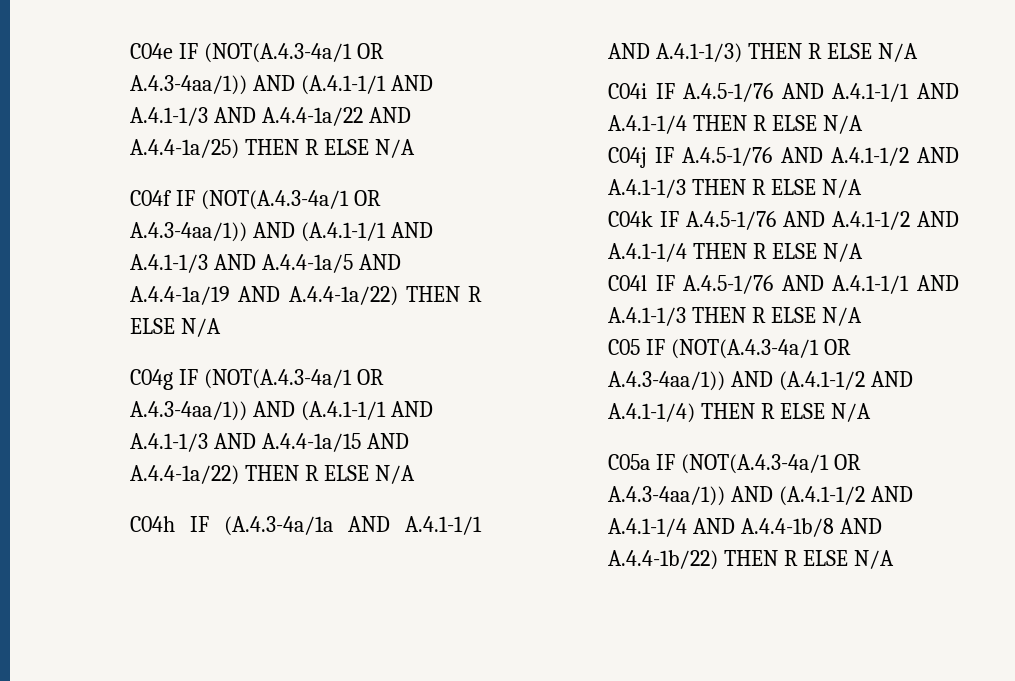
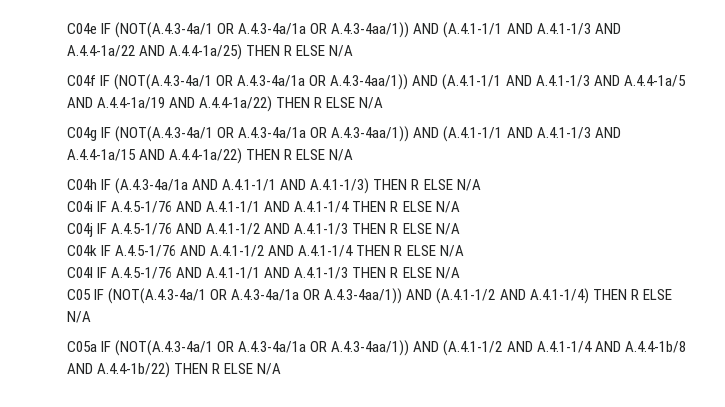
(384, 51) none -> [238,23,328,35] A.4.3-4a/1a OR
(381, 198) none -> [237,75,327,87] A.4.3-4a/1a OR
(384, 377) none -> [238,127,328,139] A.4.3-4a/1a OR
(851, 347) none -> [231,289,321,301] A.4.3-4a/1a OR
(861, 462) none -> [238,341,328,353] A.4.3-4a/1a OR

